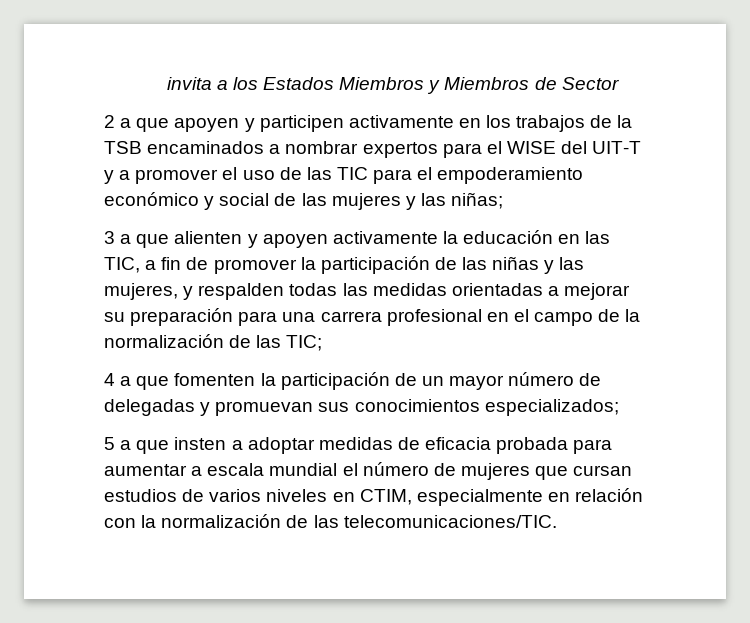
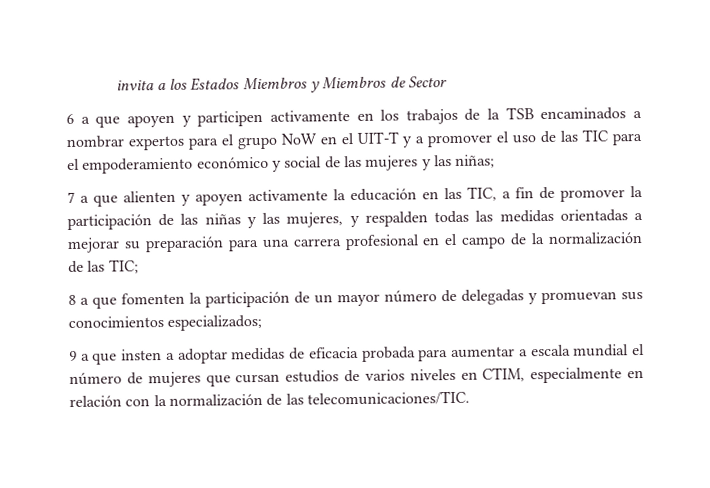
[104,115,115,128] 2 -> [66,113,74,125] 6
[506,141,588,154] WISE del -> [236,133,354,150] grupo NoW en el
[104,231,115,244] 3 -> [67,191,75,204] 7
[104,373,115,386] 4 -> [68,294,76,306] 8
[104,437,115,450] 5 -> [69,350,77,361] 9

